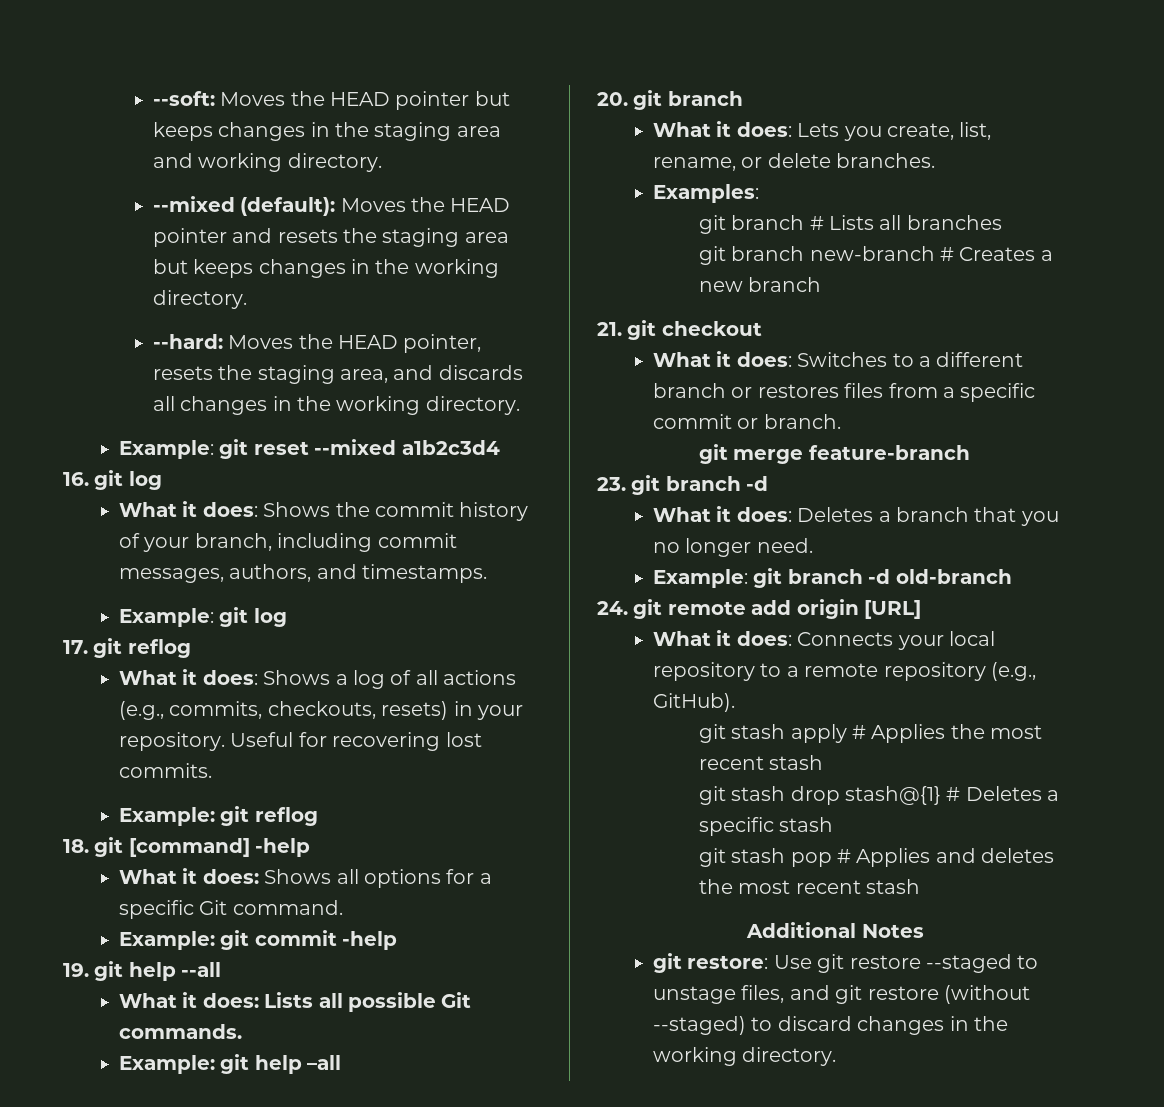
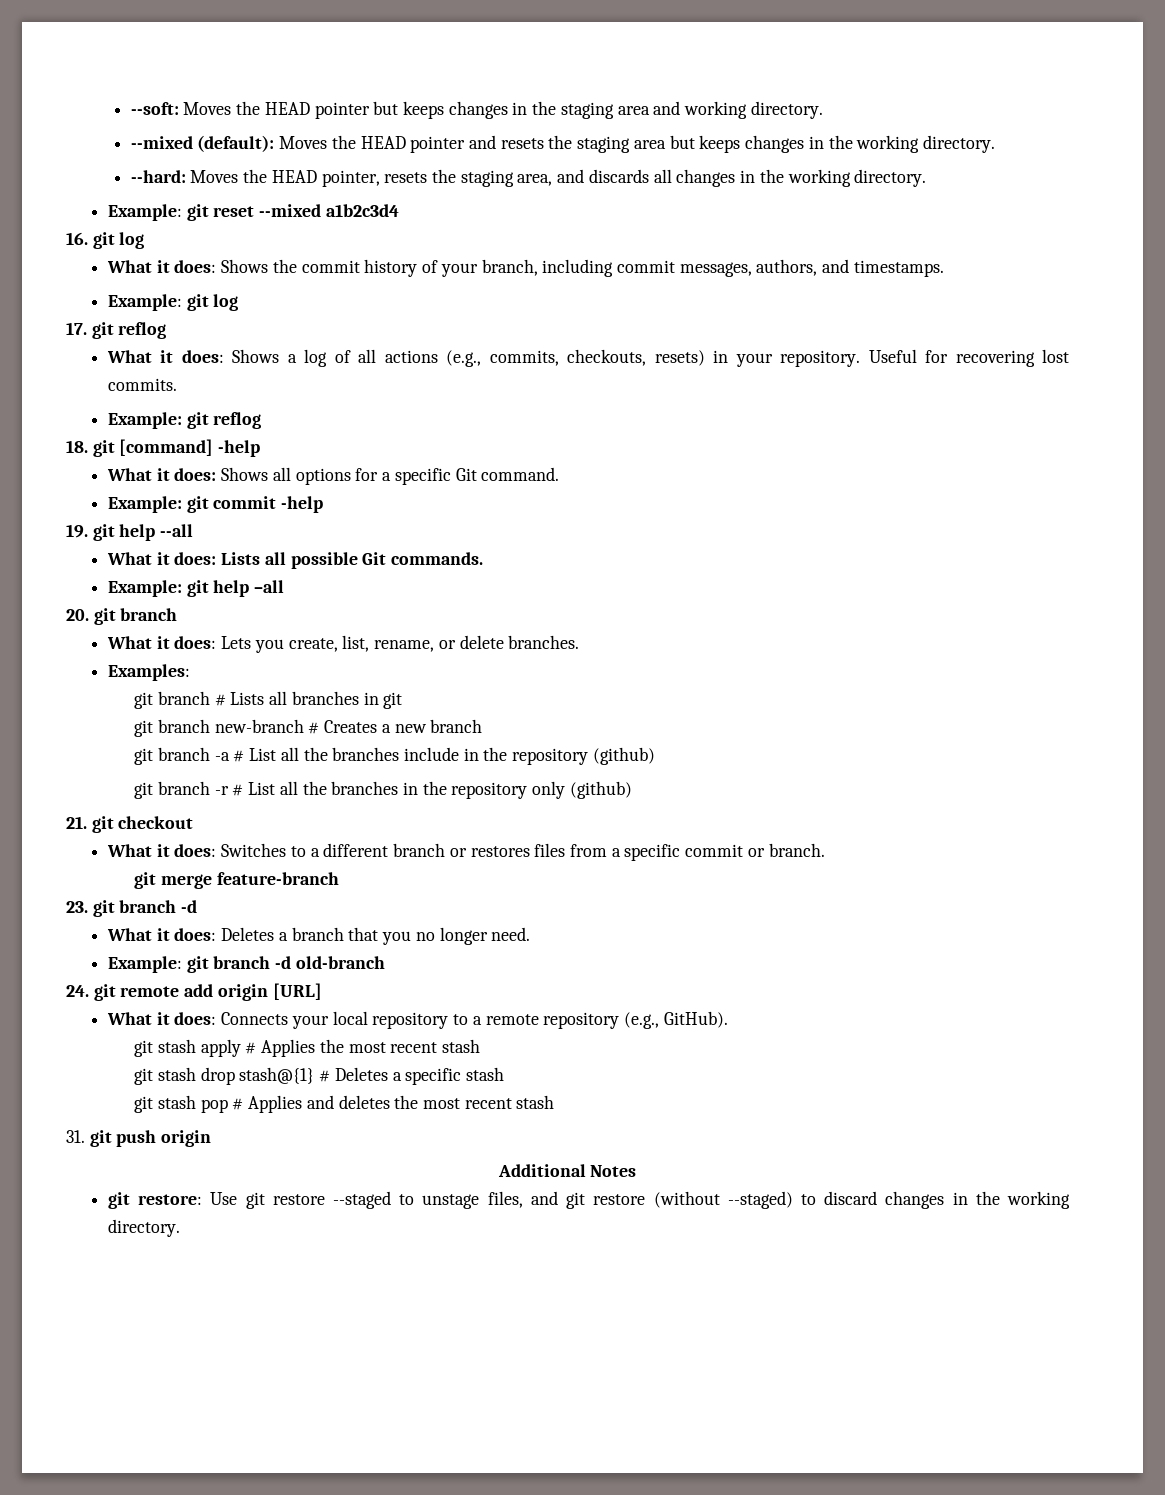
(1002, 222) none -> [363,692,403,709] in git
(822, 284) none -> [134,747,655,765] [134,781,632,799] // git branch -a # List all the branches include in the repository (github) // git branch -r # List all the branches in the repository only (github)
(920, 886) none -> [66,1130,212,1147] // 31. git push origin

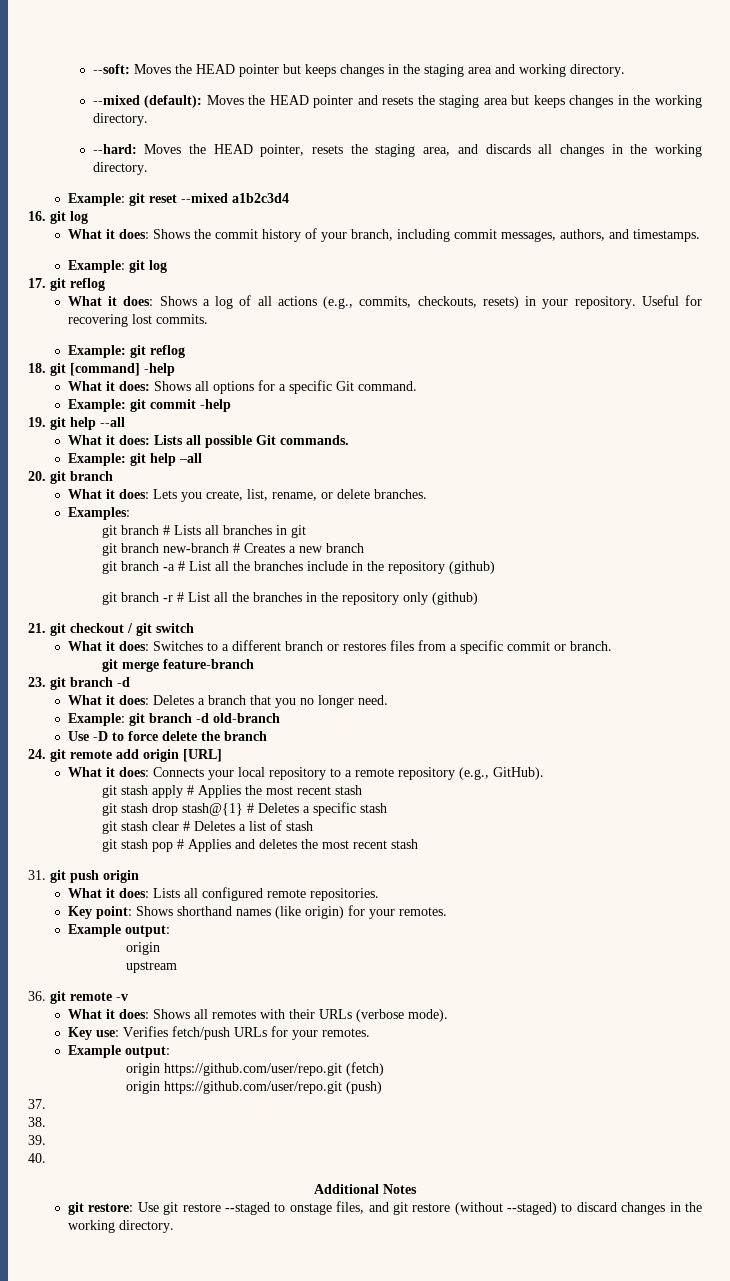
(194, 822) none -> [127,623,194,636] / git switch
(385, 962) none -> [68,731,268,741] // Use -D to force delete the branch
(504, 1074) none -> [101,820,313,834] // git stash clear # Deletes a list of stash
(212, 1138) none -> [68,887,380,901] [68,905,448,919] [68,924,171,937] [126,942,161,955] [126,961,178,973] [28,991,128,1004] [68,1009,449,1022] [68,1026,371,1040] [68,1045,171,1058] [126,1062,385,1076] [126,1081,383,1094] [28,1099,46,1109] [28,1117,46,1127] [28,1135,46,1145] [28,1153,46,1163] // What it does: Lists all configured remote repositories. // Key point: Shows shorthand names (like origin) for your remotes. // Example output: // origin // upstream // 36. git remote -v // What it does: Shows all remotes with their URLs (verbose mode). // Key use: Verifies fetch/push URLs for your remotes. // Example output: // origin https://github.com/user/repo.git (fetch) // origin https://github.com/user/repo.git (push) // 37. // 38. // 39. // 40.
[422,1194,480,1209] unstage -> [289,1203,332,1215] onstage

